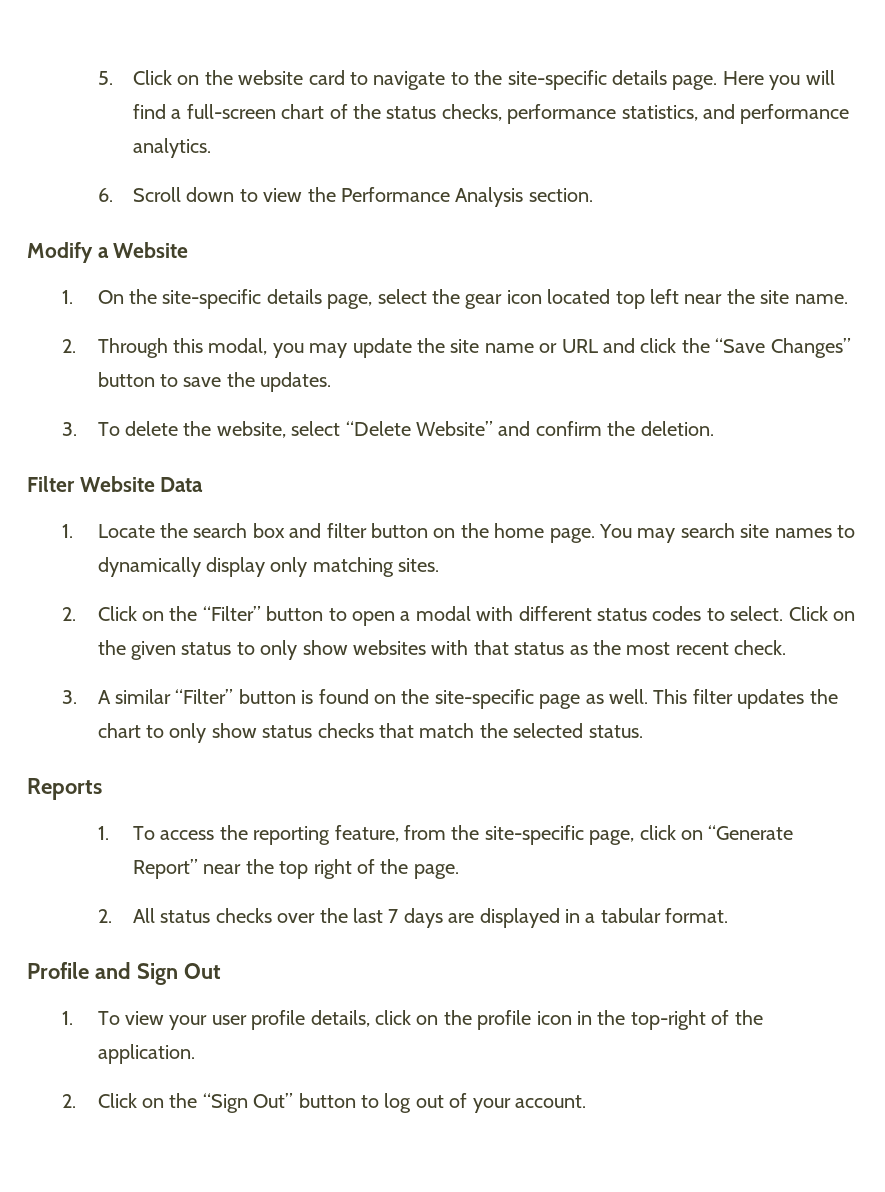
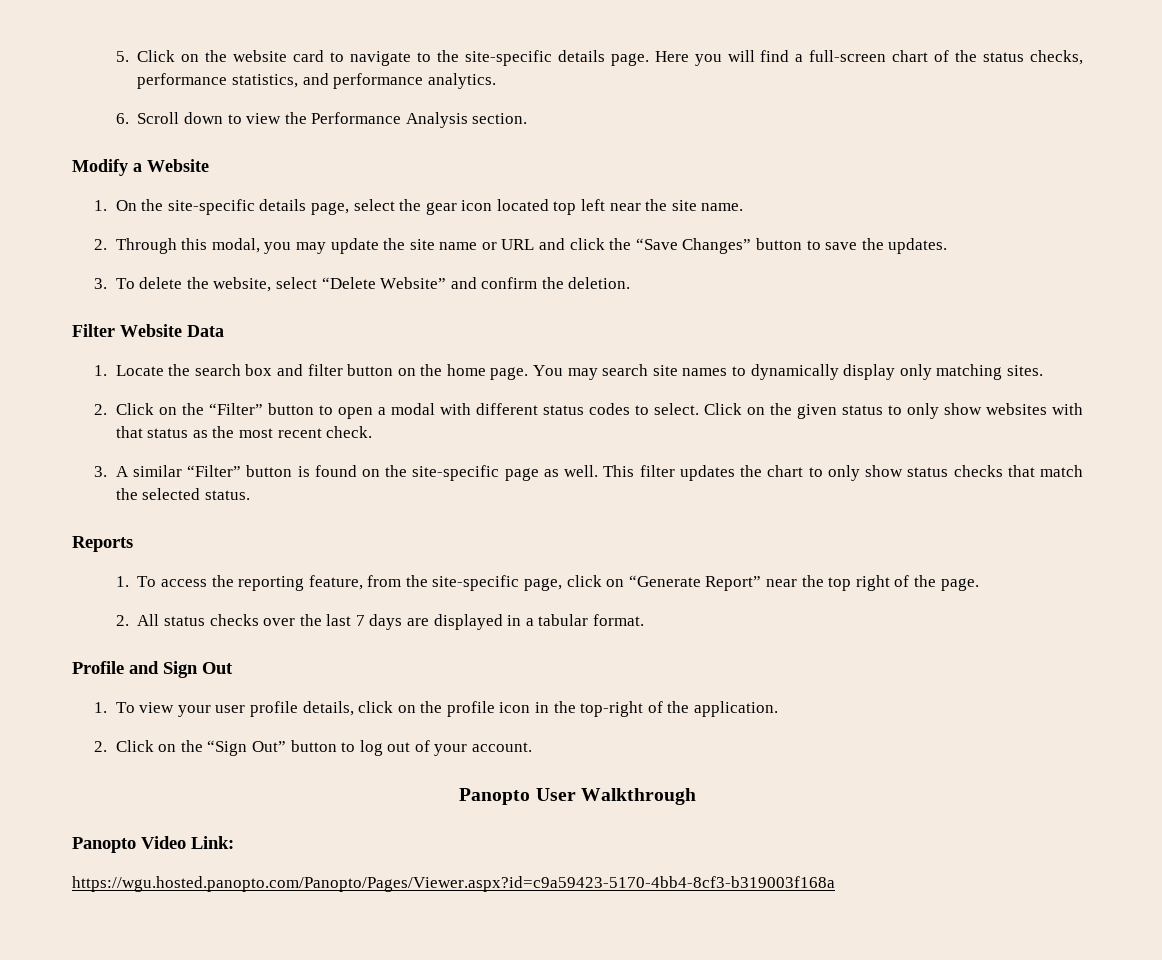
(587, 1101) none -> [459,788,696,805] [72,836,234,853] [72,876,835,892] // Panopto User Walkthrough // Panopto Video Link: // https://wgu.hosted.panopto.com/Panopto/Pages/Viewer.aspx?id=c9a59423-5170-4bb4-8cf3-b319003f168a

